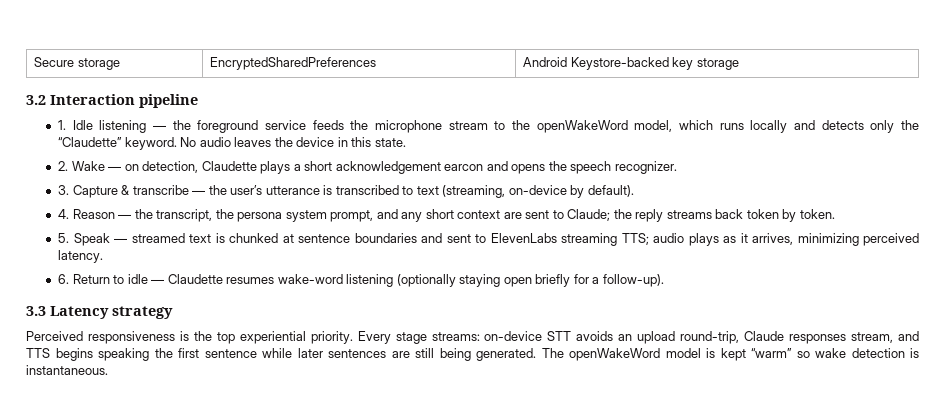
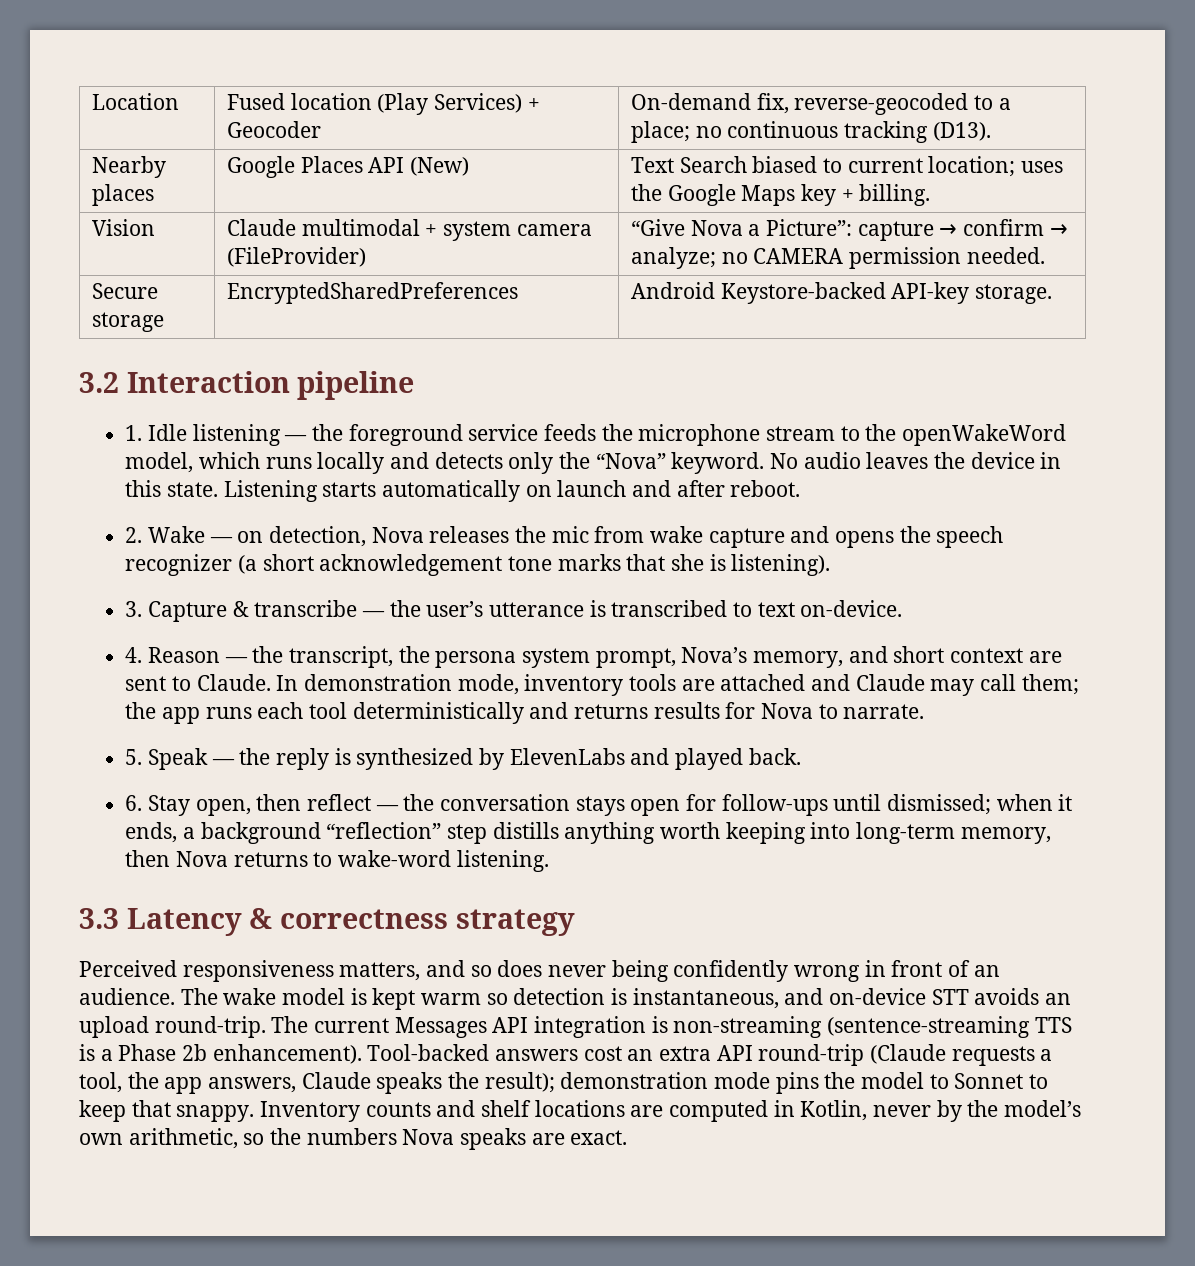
(34, 62) none -> [91,93,179,110] [226,93,540,115] [226,121,321,138] [630,93,1011,115] [630,121,991,143] [91,156,166,178] [91,184,154,206] [226,156,469,178] [630,156,1063,177] [630,184,931,206] [91,219,155,236] [226,219,592,241] [226,247,366,267] [630,219,1068,241] [630,247,1045,269] Location | Fused location (Play Services) + Geocoder | On-demand fix, reverse-geocoded to a place; no continuous tracking (D13). // Nearby places | Google Places API (New) | Text Search biased to current location; uses the Google Maps key + billing. // Vision | Claude multimodal + system camera (FileProvider) | “Give Nova a Picture”: capture → confirm → analyze; no CAMERA permission needed. //
[672,57,739,70] key storage -> [891,282,1052,304] API-key storage.
[58,137,123,147] “Claudette” -> [595,453,666,469] “Nova”
(406, 142) none -> [223,480,801,502] Listening starts automatically on launch and after reboot.
[201,161,677,174] Claudette plays a short acknowledgement earcon and opens the speech recognizer. -> [371,526,1004,548] [125,554,831,576] Nova releases the mic from wake capture and opens the speech recognizer (a short acknowledgement tone marks that she is listening).
[442,185,634,198] (streaming, on-device by default). -> [800,600,903,617] on-device.
[376,209,423,222] and any -> [681,646,888,668] Nova’s memory, and
[567,209,835,222] [58,233,919,246] [58,250,104,263] [58,274,664,287] Claude; the reply streams back token by token. // 5. Speak — streamed text is chunked at sentence boundaries and sent to ElevenLabs streaming TTS; audio plays as it arrives, minimizing perceived latency. // 6. Return to idle — Claudette resumes wake-word listening (optionally staying open briefly for a follow-up). -> [196,674,1079,696] [125,702,925,724] [125,748,801,770] [125,794,1073,816] [125,822,1051,844] [125,850,549,872] Claude. In demonstration mode, inventory tools are attached and Claude may call them; the app runs each tool deterministically and returns results for Nova to narrate. // 5. Speak — the reply is synthesized by ElevenLabs and played back. // 6. Stay open, then reflect — the conversation stays open for follow-ups until dismissed; when it ends, a background “reflection” step distills anything worth keeping into long-term memory, then Nova returns to wake-word listening.
(109, 312) none -> [249,908,449,929] & correctness
[179,331,480,344] is the top experiential priority. Every stage streams: -> [339,960,1000,982] [79,988,824,1010] matters, and so does never being confidently wrong in front of an audience. The wake model is kept warm so detection is instantaneous, and
[680,331,919,344] [26,348,919,361] [26,365,108,375] round-trip, Claude responses stream, and TTS begins speaking the first sentence while later sentences are still being generated. The openWakeWord model is kept “warm” so wake detection is instantaneous. -> [154,1016,1072,1038] [79,1044,1053,1066] [79,1072,1049,1094] [79,1100,1082,1122] [79,1128,628,1150] round-trip. The current Messages API integration is non-streaming (sentence-streaming TTS is a Phase 2b enhancement). Tool-backed answers cost an extra API round-trip (Claude requests a tool, the app answers, Claude speaks the result); demonstration mode pins the model to Sonnet to keep that snappy. Inventory counts and shelf locations are computed in Kotlin, never by the model’s own arithmetic, so the numbers Nova speaks are exact.

